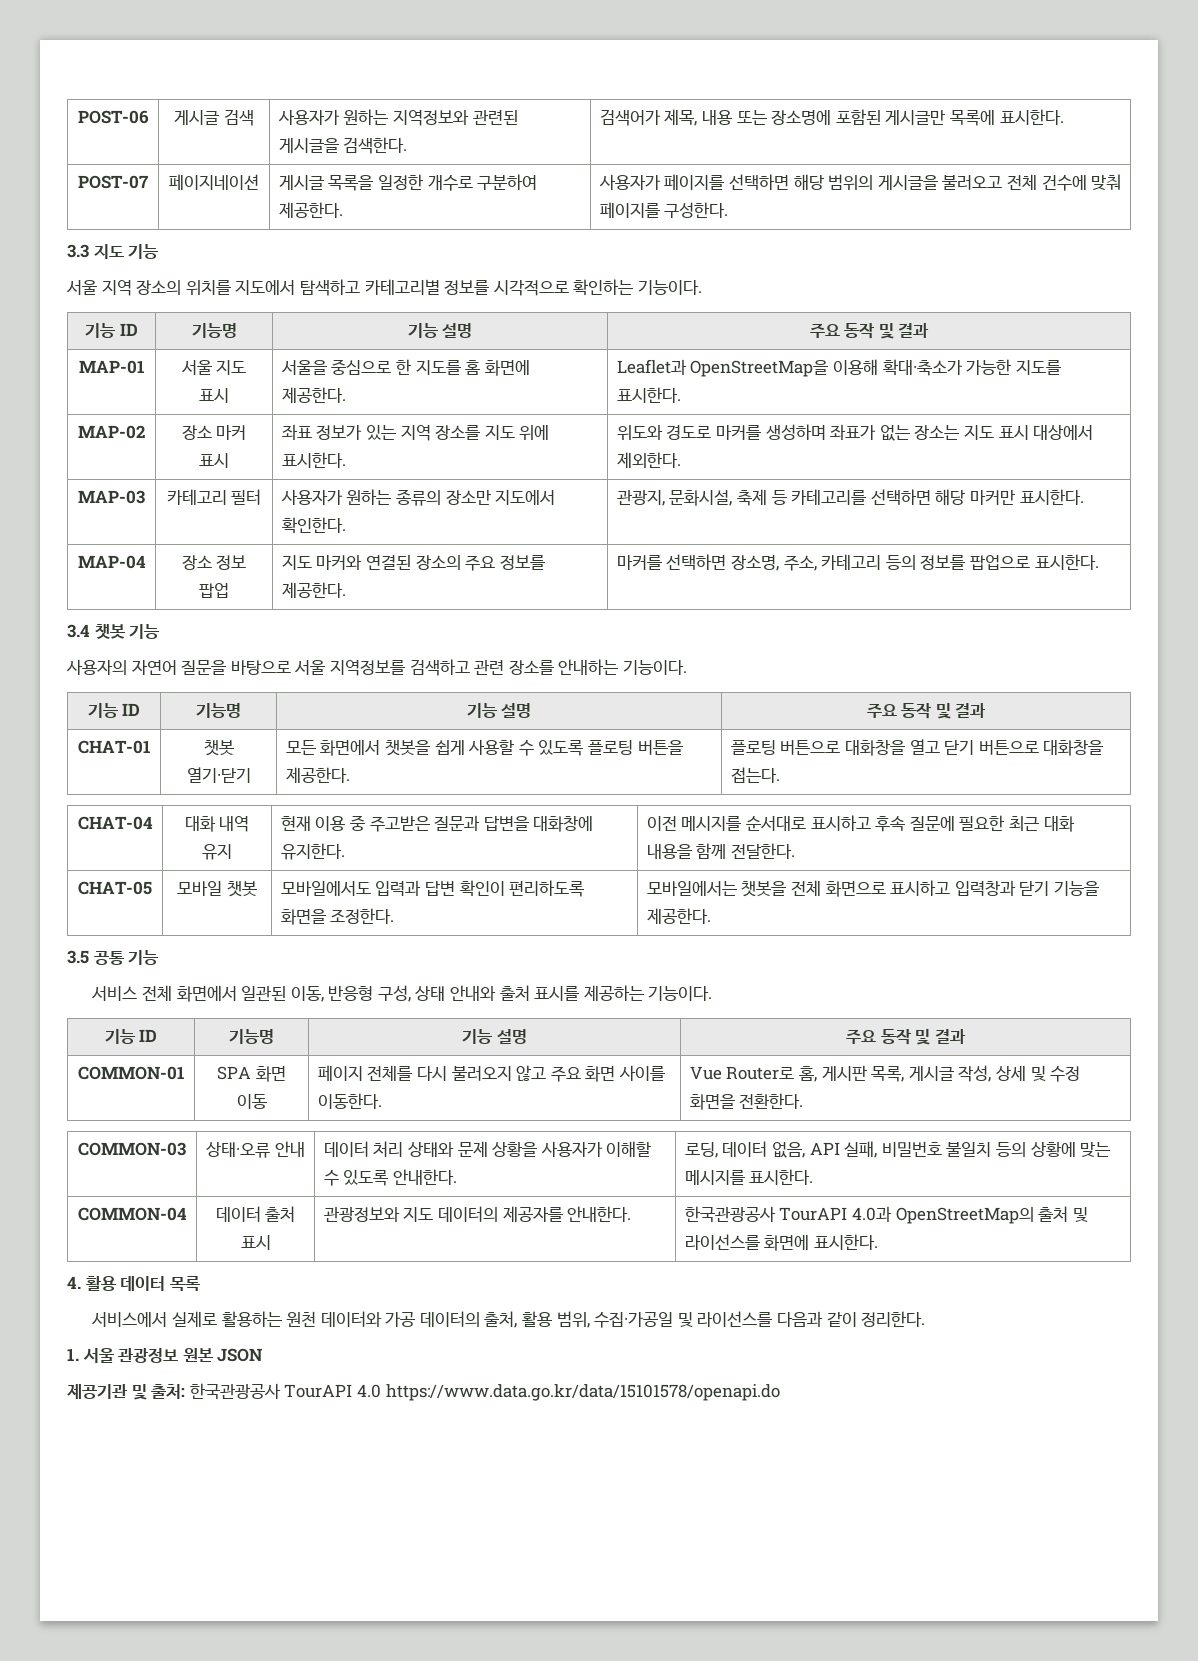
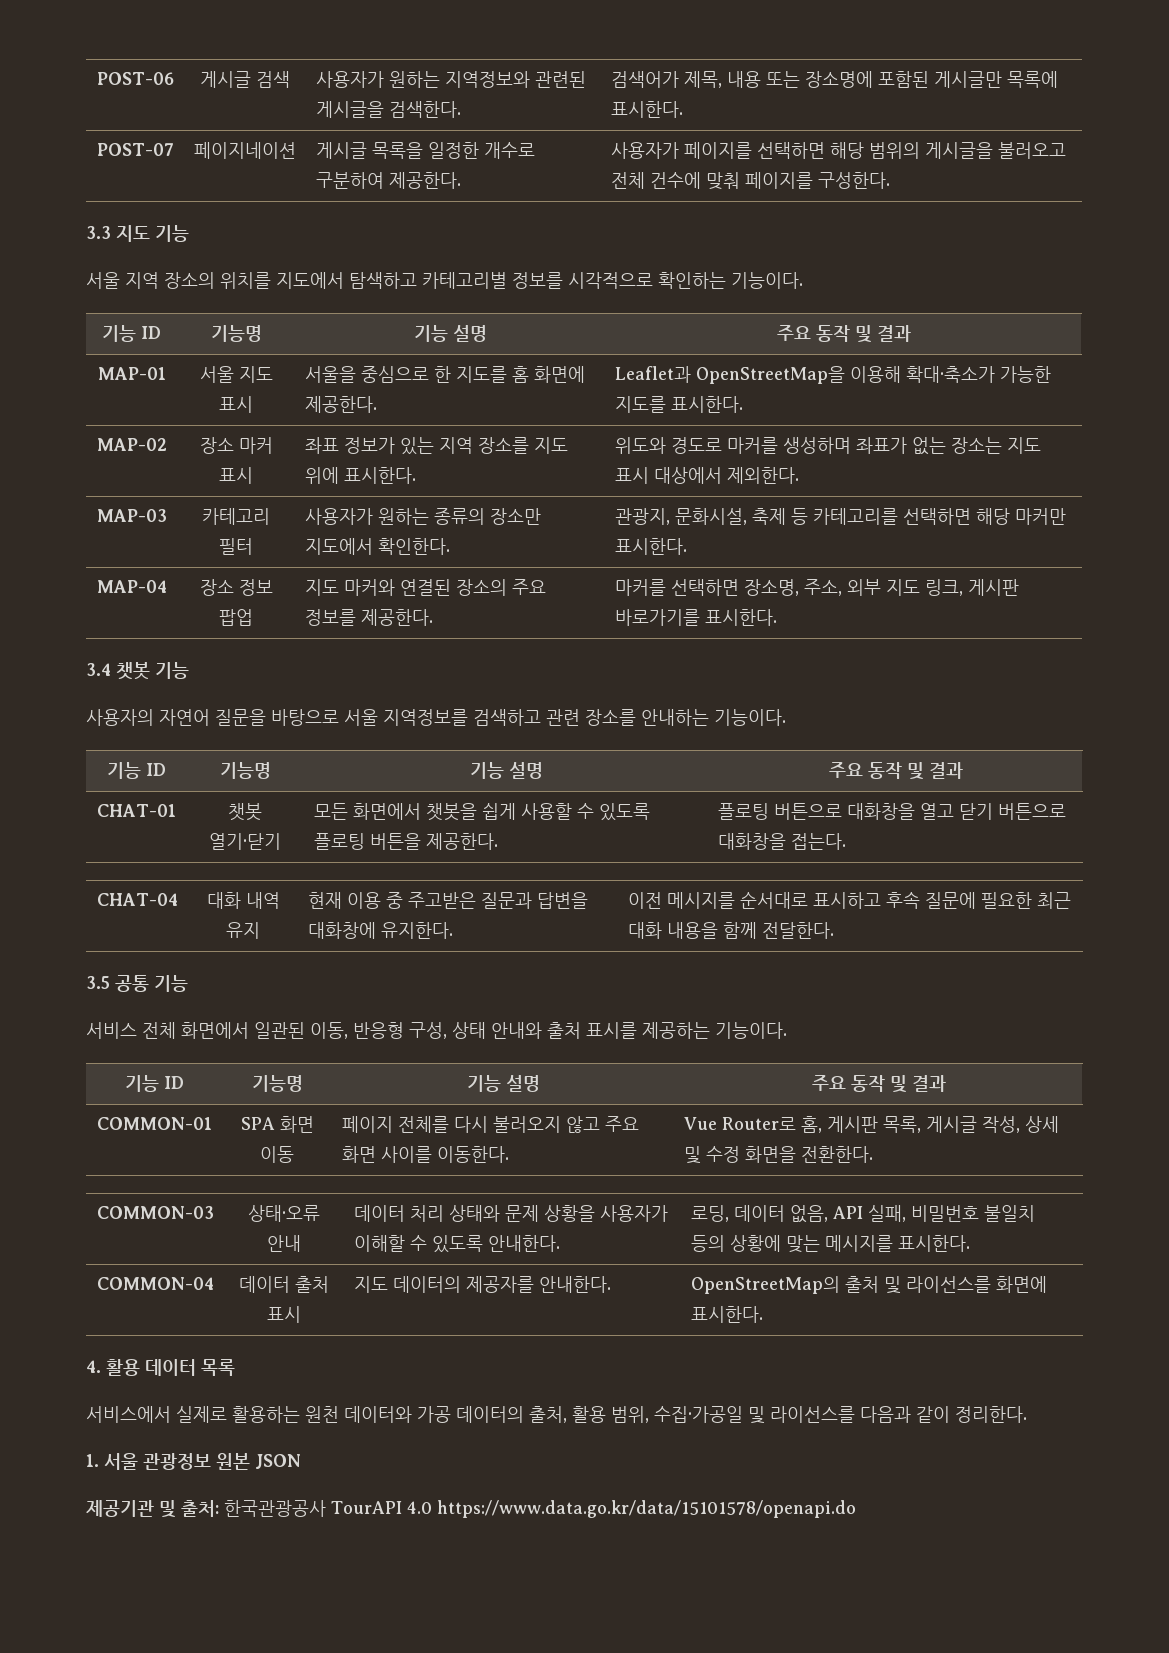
[821,554,1030,570] 카테고리 등의 정보를 팝업으로 -> [846,579,1019,596] [614,609,700,626] 외부 지도 링크, 게시판 바로가기를
[78,881,152,895] [177,881,257,897] [280,880,585,897] [280,908,395,925] [646,880,1099,897] [646,908,711,924] // CHAT-05 | 모바일 챗봇 | 모바일에서도 입력과 답변 확인이 편리하도록 화면을 조정한다. | 모바일에서는 챗봇을 전체 화면으로 표시하고 입력창과 닫기 기능을 제공한다. -> (834, 930) none
[323,1207,400,1222] 관광정보와 -> (301, 1314) none
[684,1206,893,1223] 한국관광공사 TourAPI 4.0과 -> (611, 1284) none

